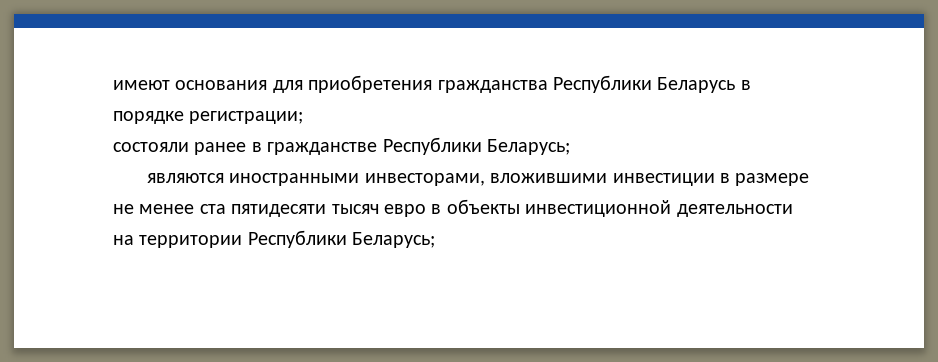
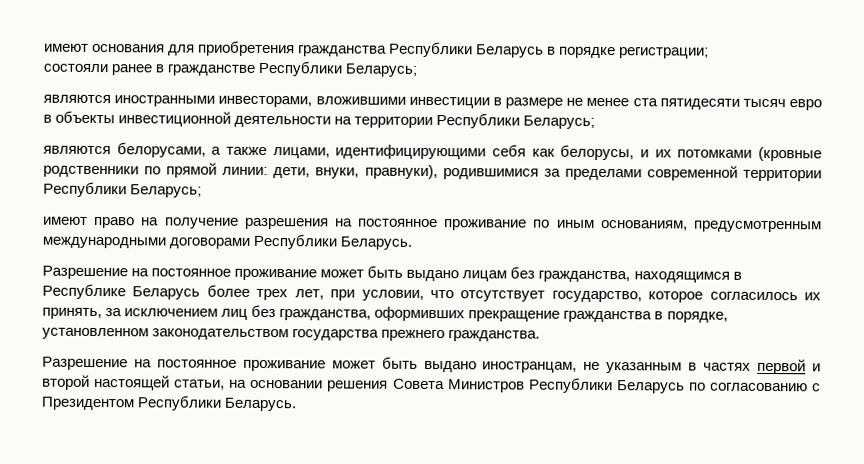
(436, 240) none -> [43,142,822,162] [43,162,823,182] [43,181,203,198] [43,216,823,233] [42,233,413,250] [42,265,742,283] [42,283,821,303] [42,304,728,323] [42,327,541,342] [42,356,821,375] [42,374,822,394] [41,395,298,412] // являются белорусами, а также лицами, идентифицирующими себя как белорусы, и их потомками (кровные родственники по прямой линии: дети, внуки, правнуки), родившимися за пределами современной территории Республики Беларусь; // имеют право на получение разрешения на постоянное проживание по иным основаниям, предусмотренным международными договорами Республики Беларусь. // Разрешение на постоянное проживание может быть выдано лицам без гражданства, находящимся в Республике Беларусь более трех лет, при условии, что отсутствует государство, которое согласилось их принять, за исключением лиц без гражданства, оформивших прекращение гражданства в порядке, установленном законодательством государства прежнего гражданства. // Разрешение на постоянное проживание может быть выдано иностранцам, не указанным в частях первой и второй настоящей статьи, на основании решения Совета Министров Республики Беларусь по согласованию с Президентом Республики Беларусь.

